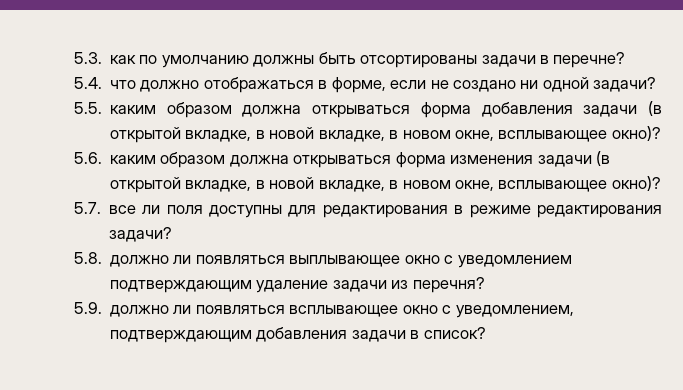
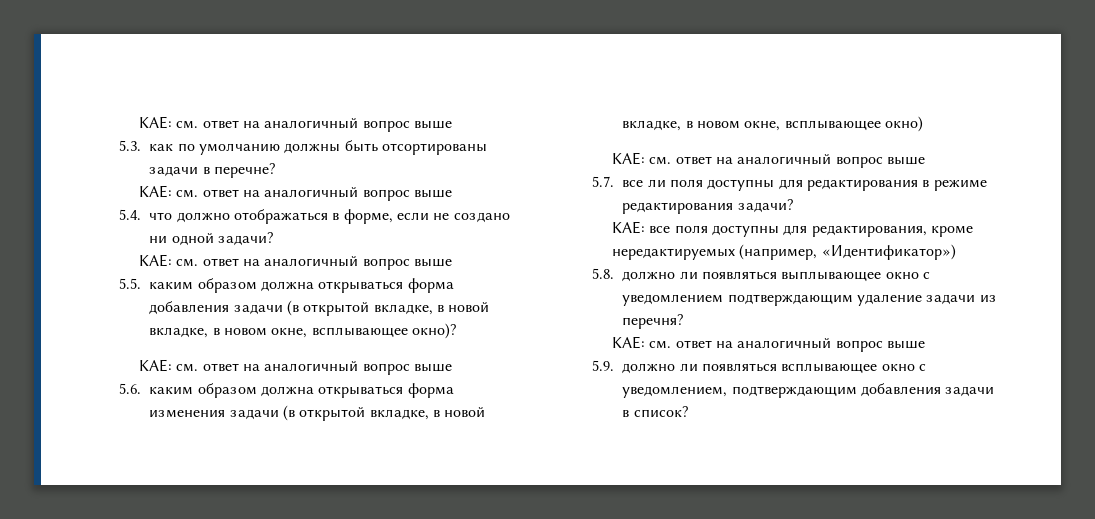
(73, 58) none -> [138,116,452,132] KAE: см. ответ на аналогичный вопрос выше //
(626, 60) none -> [138,185,452,201] // KAE: см. ответ на аналогичный вопрос выше
(657, 84) none -> [138,254,452,270] // KAE: см. ответ на аналогичный вопрос выше
(661, 133) none -> [138,359,452,375] // KAE: см. ответ на аналогичный вопрос выше
[611,176,661,191] окно)? -> [884,116,923,132] [611,152,925,168] окно) // KAE: см. ответ на аналогичный вопрос выше
(172, 234) none -> [611,221,973,237] [611,244,956,260] // KAE: все поля доступны для редактирования, кроме нередактируемых (например, «Идентификатор»)
(485, 285) none -> [611,336,925,352] // KAE: см. ответ на аналогичный вопрос выше

